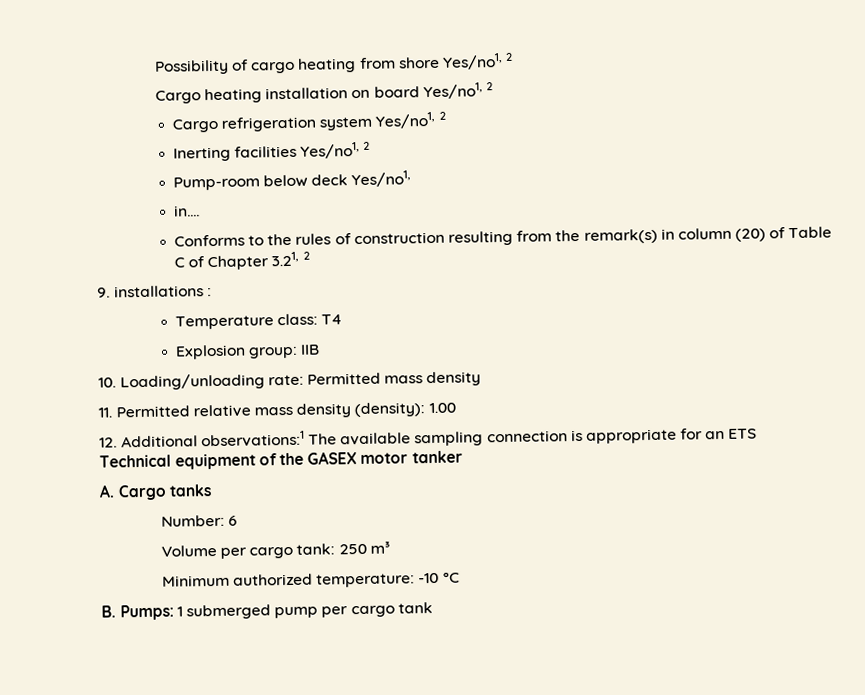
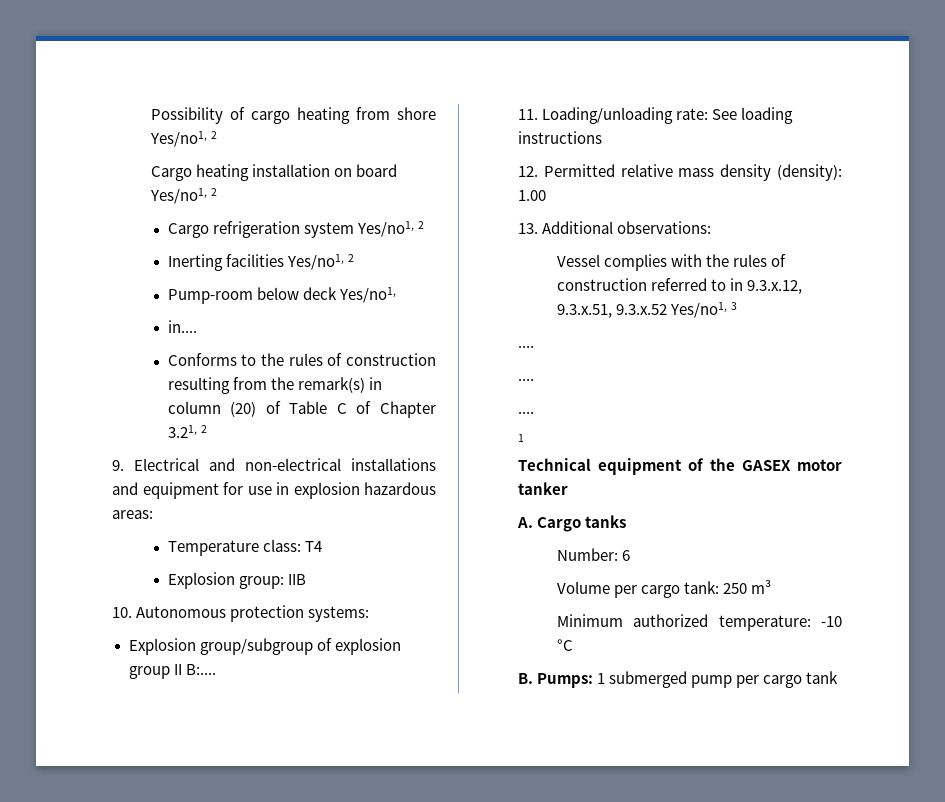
[113,285,212,298] installations : -> [134,458,437,471] [112,482,436,499] [112,510,154,519] Electrical and non-electrical installations and equipment for use in explosion hazardous areas:
[119,371,482,391] [98,407,113,418] Loading/unloading rate: Permitted mass density // 11. -> [136,605,370,622] [128,638,401,655] [128,664,216,679] [518,107,794,124] [518,131,603,144] [518,166,539,177] Autonomous protection systems: // Explosion group/subgroup of explosion group II B:.... // 11. Loading/unloading rate: See loading instructions // 12.
[99,428,758,448] 12. Additional observations:1 The available sampling connection is appropriate for an ETS -> [518,221,712,234] [557,254,787,271] [557,278,803,294] [557,302,738,318] [518,345,535,348] [518,378,535,381] [518,411,535,414] [518,434,525,442] 13. Additional observations: // Vessel complies with the rules of construction referred to in 9.3.x.12, 9.3.x.51, 9.3.x.52 Yes/no1, 3 // .... // .... // .... // 1

